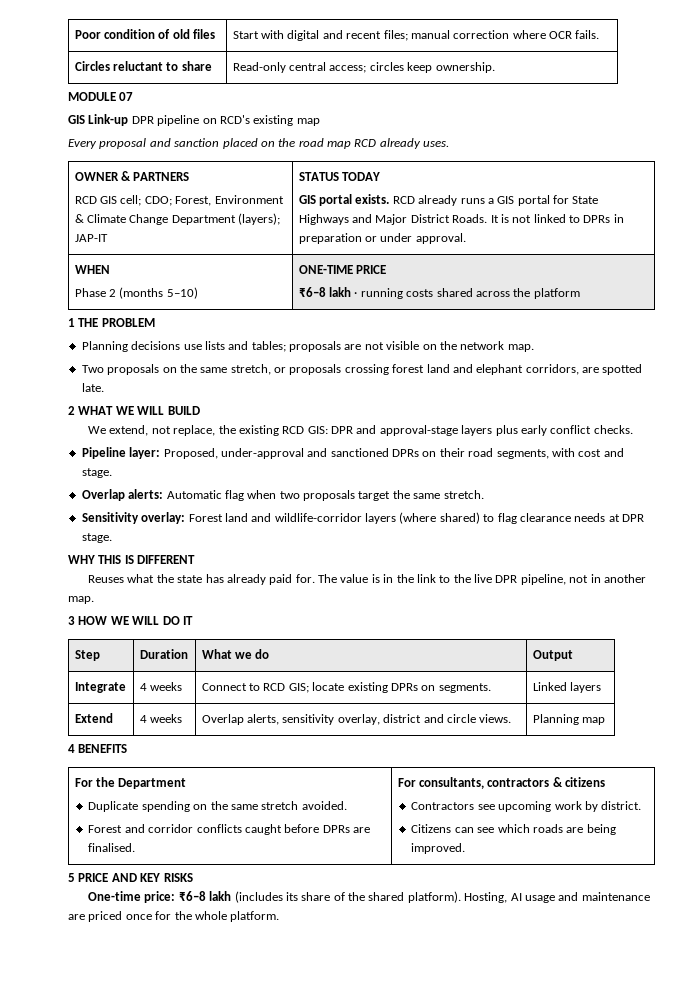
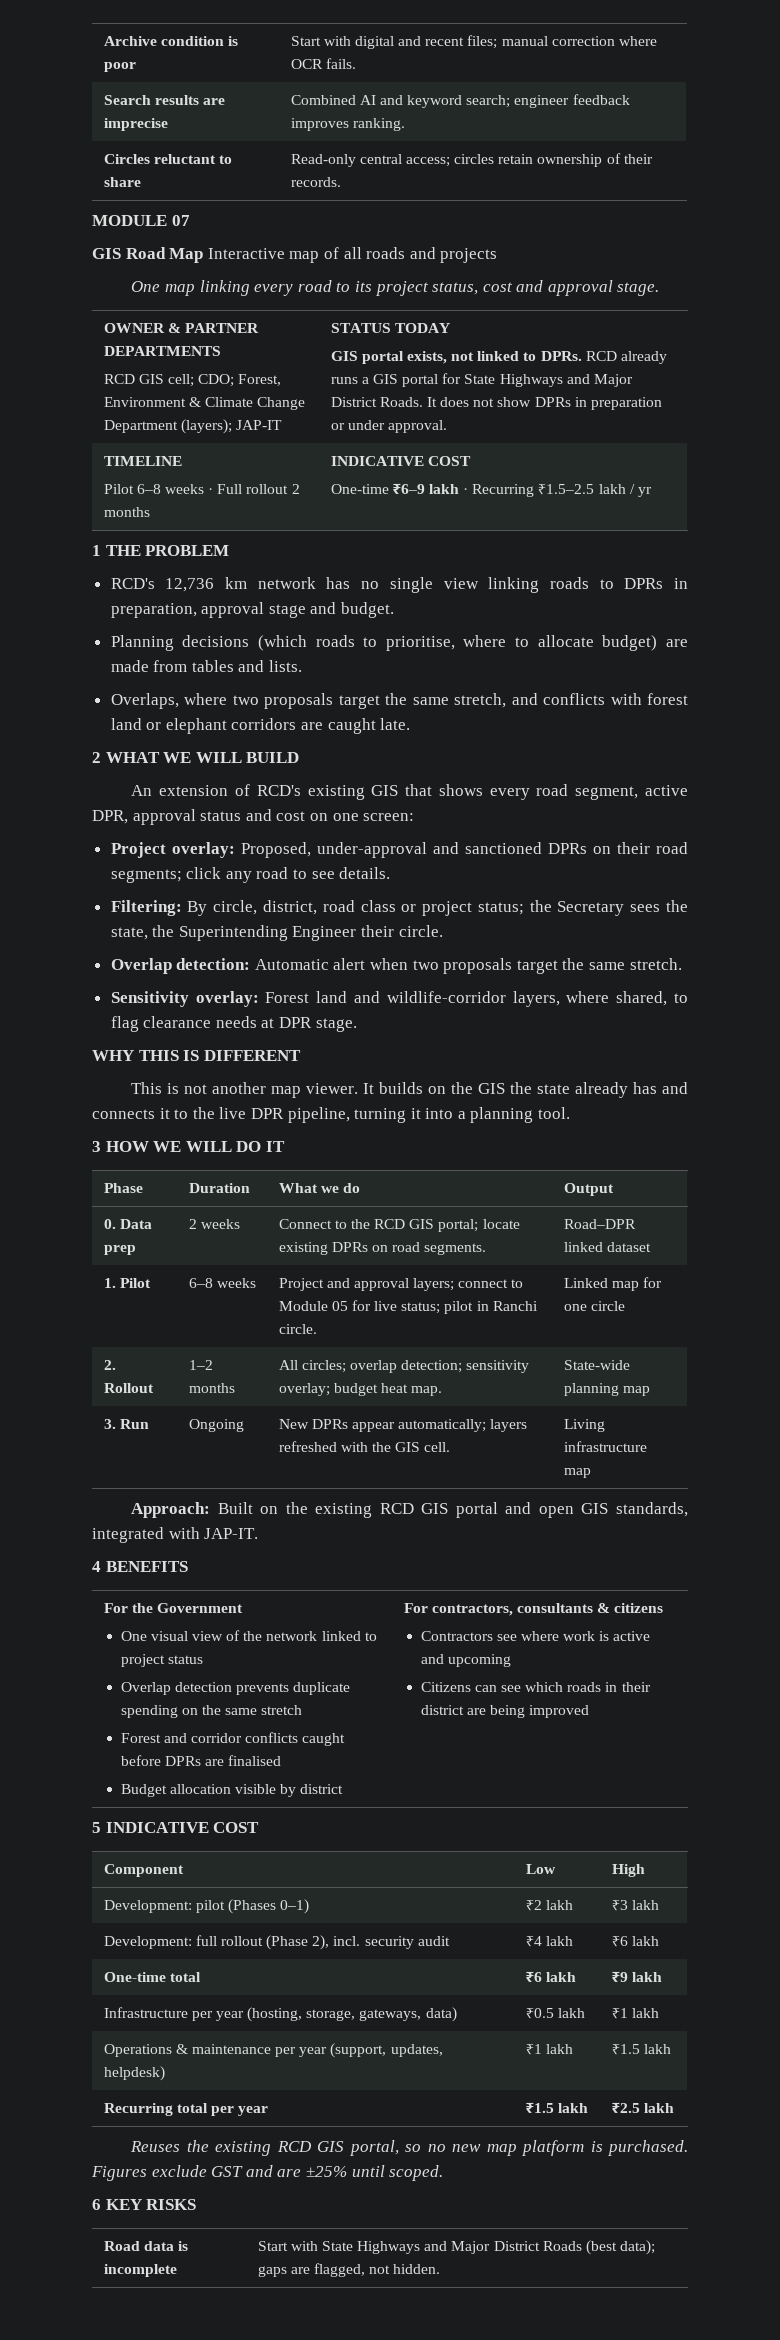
[74,29,216,39] Poor condition of old files -> [103,36,238,46] [103,62,136,72] Archive condition is poor
(600, 34) none -> [103,95,225,105] [103,118,168,131] [290,94,630,108] [290,118,405,131] // Search results are imprecise | Combined AI and keyword search; engineer feedback improves ranking.
[407,62,495,73] [68,92,134,101] [68,114,320,126] [68,138,450,149] keep ownership. // MODULE 07 // GIS Link-up DPR pipeline on RCD's existing map // Every proposal and sanction placed on the road map RCD already uses. -> [498,153,653,167] [290,177,341,187] [92,215,190,226] [92,247,498,263] [131,280,660,296] retain ownership of their records. // MODULE 07 // GIS Road Map Interactive map of all roads and projects // One map linking every road to its project status, cost and approval stage.
[133,172,190,181] PARTNERS -> [184,323,259,333] [103,346,221,356] PARTNER DEPARTMENTS
[355,194,390,204] exists. -> [406,351,582,364] exists, not linked to DPRs.
[500,214,581,223] is not linked to -> [440,397,532,407] does not show
[74,265,110,274] [74,287,198,299] [298,265,387,274] [298,287,580,299] [68,318,155,327] [81,341,534,352] [81,364,643,375] WHEN // Phase 2 (months 5–10) | ONE-TIME PRICE // ₹6–8 lakh · running costs shared across the platform // 1 THE PROBLEM // Planning decisions use lists and tables; proposals are not visible on the network map. // Two proposals on the same stretch, or proposals crossing forest land and elephant corridors, are spotted -> [103,456,182,466] [103,484,300,494] [103,507,150,517] [330,456,471,466] [330,483,652,497] [92,545,230,556] [110,577,688,593] [110,602,395,618] [110,635,688,651] [110,660,303,672] [110,693,689,709] [110,718,376,734] TIMELINE // Pilot 6–8 weeks · Full rollout 2 months | INDICATIVE COST // One-time ₹6–9 lakh · Recurring ₹1.5–2.5 lakh / yr // 1 THE PROBLEM // RCD's 12,736 km network has no single view linking roads to DPRs in preparation, approval stage and budget. // Planning decisions (which roads to prioritise, where to allocate budget) are made from tables and lists. // Overlaps, where two proposals target the same stretch, and conflicts with forest land or elephant corridors are caught
[88,425,633,436] [81,447,161,459] We extend, not replace, the existing RCD GIS: DPR and approval-stage layers plus early conflict checks. // Pipeline layer: -> [131,784,688,800] [92,809,415,825] [110,842,235,858] An extension of RCD's existing GIS that shows every road segment, active DPR, approval status and cost on one screen: // Project overlay:
[496,448,624,459] [81,468,112,478] [81,489,244,501] segments, with cost and stage. // Overlap alerts: Automatic flag -> [110,867,391,883] [110,900,688,916] [110,925,443,941] [110,958,366,974] segments; click any road to see details. // Filtering: By circle, district, road class or project status; the Secretary sees the state, the Superintending Engineer their circle. // Overlap detection: Automatic alert
[365,512,480,524] layers (where shared) -> [512,991,668,1007] layers, where shared,
[88,574,436,585] Reuses what the state has already paid for. The value is in the link -> [131,1082,688,1098] [92,1108,170,1119] This is not another map viewer. It builds on the GIS the state already has and connects it
[569,574,646,583] [68,596,94,604] not in another map. -> [354,1107,571,1123] turning it into a planning tool.
[74,650,100,661] Step -> [103,1183,143,1193] Phase
[74,682,126,693] [139,683,147,691] Integrate | 4 -> [103,1219,152,1229] [103,1245,136,1255] [188,1219,197,1229] 0. Data prep | 2
[263,683,309,693] RCD GIS; -> [350,1219,479,1232] the RCD GIS portal;
(436, 688) none -> [392,1242,421,1252] road
[532,682,602,693] [74,713,113,723] [139,714,183,723] [201,714,512,725] [532,714,606,725] [68,744,128,753] [74,777,187,789] [88,801,139,812] Linked layers // Extend | 4 weeks | Overlap alerts, sensitivity overlay, district and circle views. | Planning map // 4 BENEFITS // For the Department // Duplicate -> [563,1219,636,1229] [563,1242,651,1252] [103,1278,151,1288] [188,1278,256,1288] [278,1278,524,1291] [278,1300,538,1314] [278,1324,317,1334] [563,1277,662,1291] [563,1301,625,1311] [103,1360,116,1370] [103,1383,154,1393] [188,1360,213,1370] [188,1383,235,1393] [278,1360,530,1373] [278,1383,443,1396] [563,1360,630,1370] [563,1383,650,1396] [103,1419,149,1429] [188,1419,244,1432] [278,1419,528,1432] [278,1441,451,1452] [563,1419,605,1432] [563,1441,647,1452] [563,1468,591,1478] [131,1502,688,1518] [92,1527,259,1543] [92,1561,188,1572] [103,1603,243,1613] [120,1630,377,1641] [120,1654,203,1667] [120,1682,351,1695] Road–DPR linked dataset // 1. Pilot | 6–8 weeks | Project and approval layers; connect to Module 05 for live status; pilot in Ranchi circle. | Linked map for one circle // 2. Rollout | 1–2 months | All circles; overlap detection; sensitivity overlay; budget heat map. | State-wide planning map // 3. Run | Ongoing | New DPRs appear automatically; layers refreshed with the GIS cell. | Living infrastructure map // Approach: Built on the existing RCD GIS portal and open GIS standards, integrated with JAP-IT. // 4 BENEFITS // For the Government // One visual view of the network linked to project status // Overlap detection prevents duplicate
[301,801,347,810] avoided. -> (303, 1710) none
[88,843,136,852] [397,777,550,789] finalised. | For consultants, contractors -> [228,1755,282,1766] [120,1784,344,1797] [403,1603,593,1616] finalised // Budget allocation visible by district | For contractors, consultants
[498,801,642,812] upcoming work by district. -> [520,1631,651,1641] [420,1654,511,1667] where work is active and upcoming
(563, 828) none -> [605,1682,651,1692] [420,1705,464,1715] in their district
[411,843,466,854] improved. -> [529,1705,590,1718] improved
[78,873,193,882] [88,891,650,903] [68,911,280,922] PRICE AND KEY RISKS // One-time price: ₹6–8 lakh (includes its share of the shared platform). Hosting, AI usage and maintenance are priced once for the whole platform. -> [105,1822,260,1833] [103,1864,184,1877] [525,1864,556,1874] [611,1864,645,1877] [103,1899,310,1914] [525,1900,573,1911] [611,1900,659,1911] [103,1935,450,1950] [525,1936,573,1947] [611,1936,659,1947] [103,1972,201,1982] [525,1971,576,1982] [611,1971,662,1982] [103,2007,457,2022] [525,2008,585,2019] [611,2008,659,2019] [103,2043,443,2058] [103,2066,165,2081] [525,2044,573,2055] [611,2044,671,2055] [103,2103,269,2116] [525,2102,588,2113] [611,2102,674,2113] [130,2140,688,2156] [91,2165,444,2181] [92,2199,197,2210] [103,2241,188,2251] [103,2264,177,2277] [257,2240,656,2255] [257,2263,441,2277] INDICATIVE COST // Component | Low | High // Development: pilot (Phases 0–1) | ₹2 lakh | ₹3 lakh // Development: full rollout (Phase 2), incl. security audit | ₹4 lakh | ₹6 lakh // One-time total | ₹6 lakh | ₹9 lakh // Infrastructure per year (hosting, storage, gateways, data) | ₹0.5 lakh | ₹1 lakh // Operations & maintenance per year (support, updates, helpdesk) | ₹1 lakh | ₹1.5 lakh // Recurring total per year | ₹1.5 lakh | ₹2.5 lakh // Reuses the existing RCD GIS portal, so no new map platform is purchased. Figures exclude GST and are ±25% until scoped. // 6 KEY RISKS // Road data is incomplete | Start with State Highways and Major District Roads (best data); gaps are flagged, not hidden.

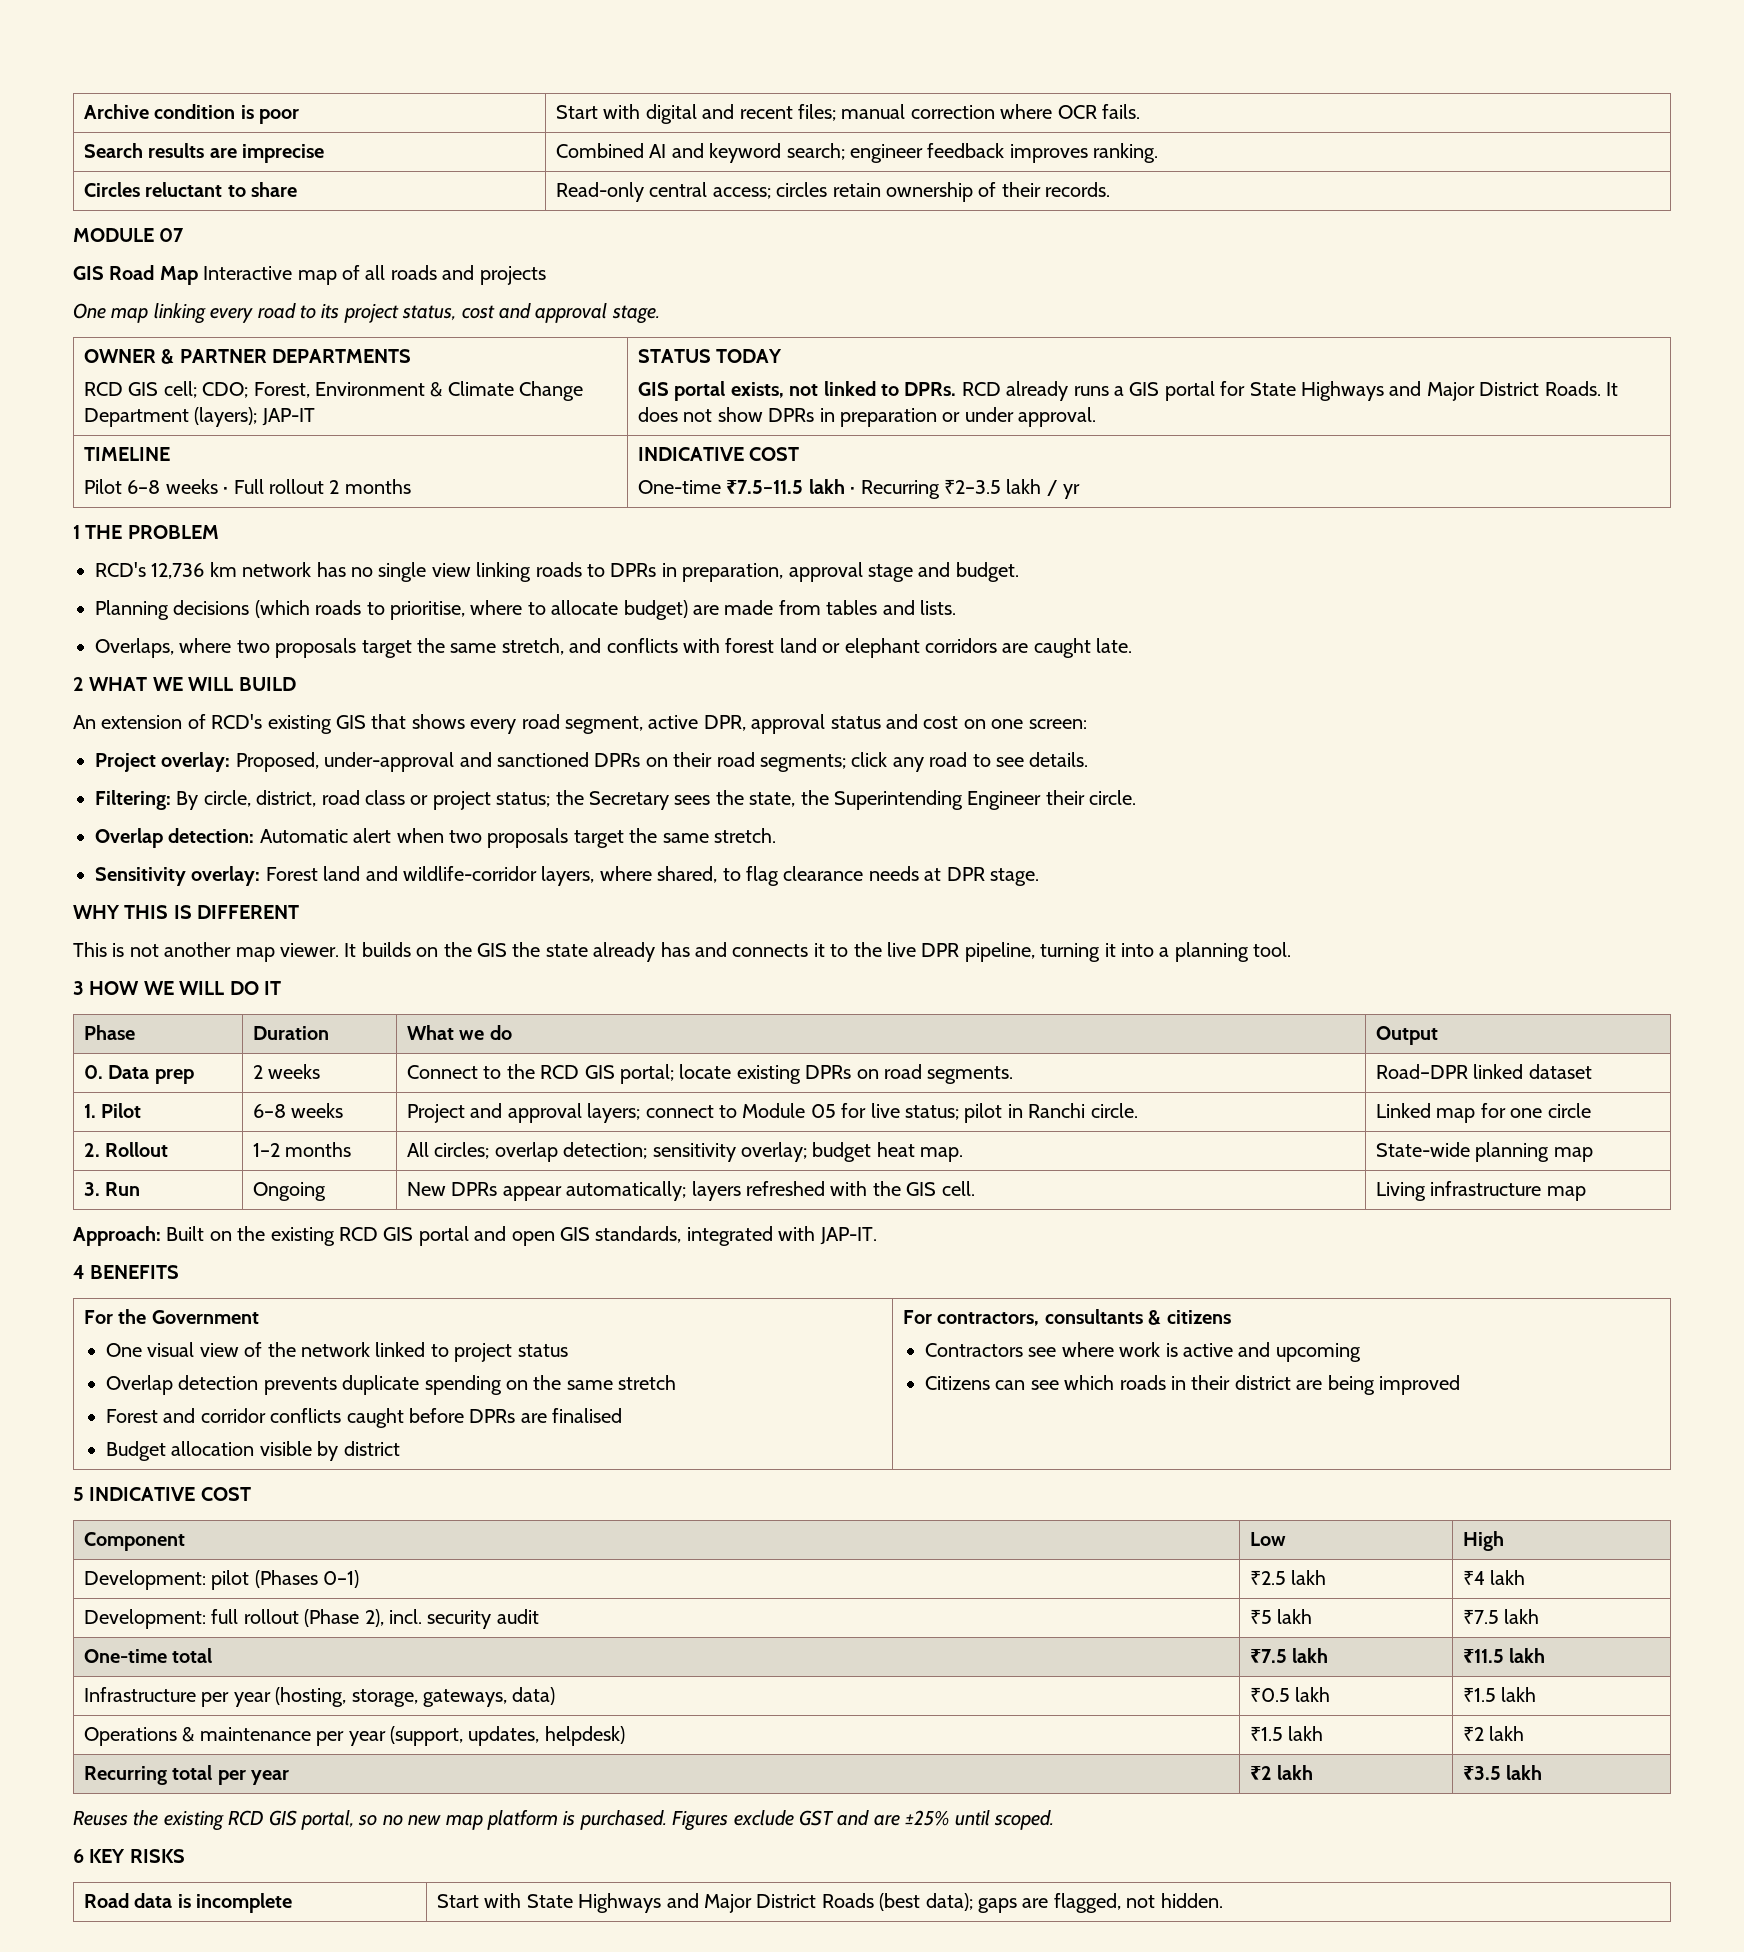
[392,483,425,494] ₹6–9 -> [726,480,804,494] ₹7.5–11.5
[538,484,595,495] ₹1.5–2.5 -> [944,479,1002,494] ₹2–3.5
[525,1900,573,1911] [611,1900,628,1911] ₹2 lakh | ₹3 -> [1250,1570,1327,1585] [1463,1570,1486,1585] ₹2.5 lakh | ₹4
[525,1936,573,1947] [611,1936,628,1947] ₹4 lakh | ₹6 -> [1250,1609,1313,1624] [1463,1609,1500,1624] ₹5 lakh | ₹7.5
[525,1971,576,1982] [611,1971,628,1982] ₹6 lakh | ₹9 -> [1250,1648,1329,1663] [1463,1649,1505,1663] ₹7.5 lakh | ₹11.5
[611,2008,628,2019] ₹1 -> [1463,1687,1497,1702] ₹1.5
[525,2044,573,2055] [611,2044,640,2055] ₹1 lakh | ₹1.5 -> [1250,1726,1324,1741] [1463,1726,1485,1741] ₹1.5 lakh | ₹2
[525,2102,588,2113] [611,2102,640,2113] ₹1.5 lakh | ₹2.5 -> [1250,1765,1314,1780] [1463,1766,1502,1780] ₹2 lakh | ₹3.5

